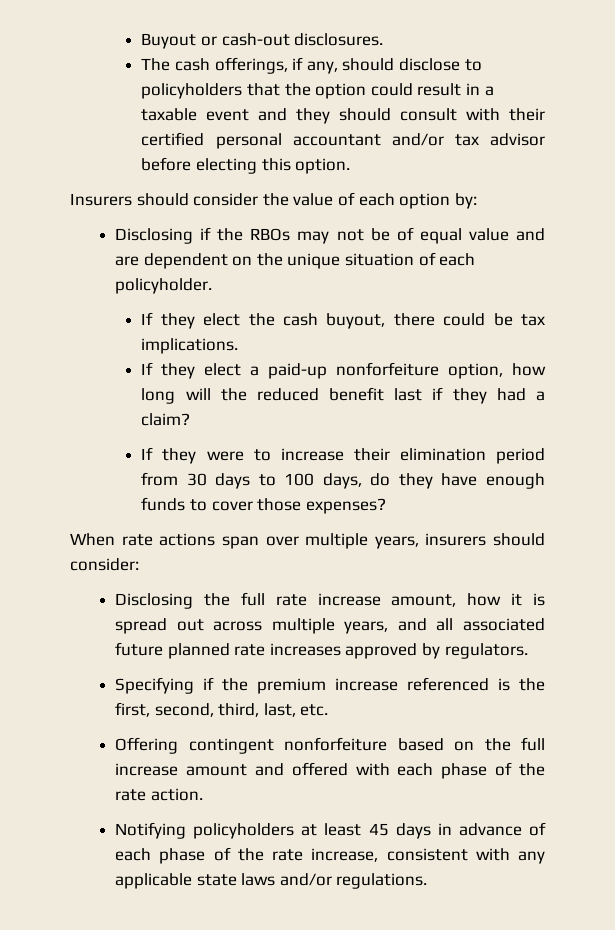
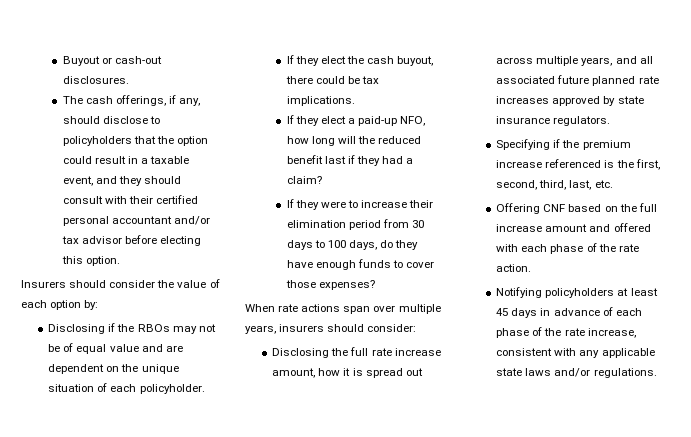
[206,109,250,121] event -> [62,176,93,186] event,
[336,362,504,379] nonforfeiture option, -> [400,116,426,126] NFO,
(440, 651) none -> [617,96,644,104] [496,116,551,124] state insurance
[188,737,388,754] contingent nonforfeiture -> [543,204,566,212] CNF

